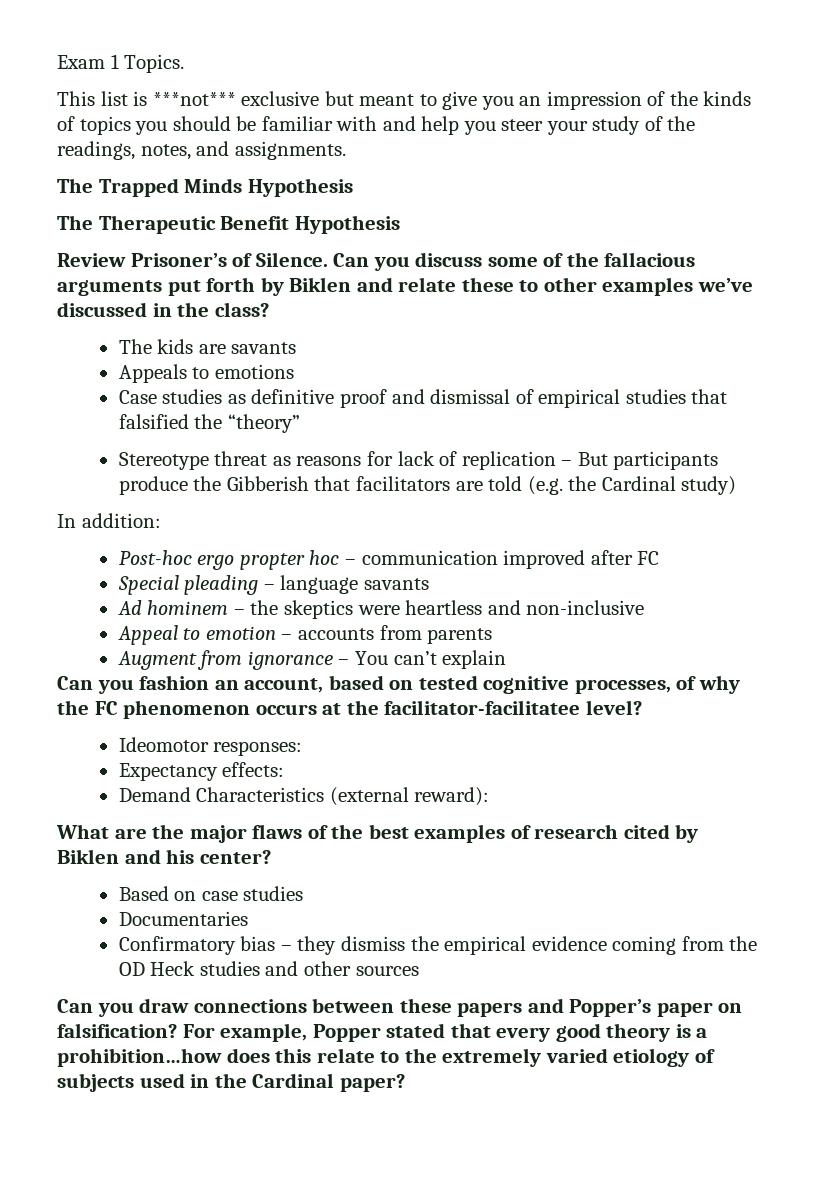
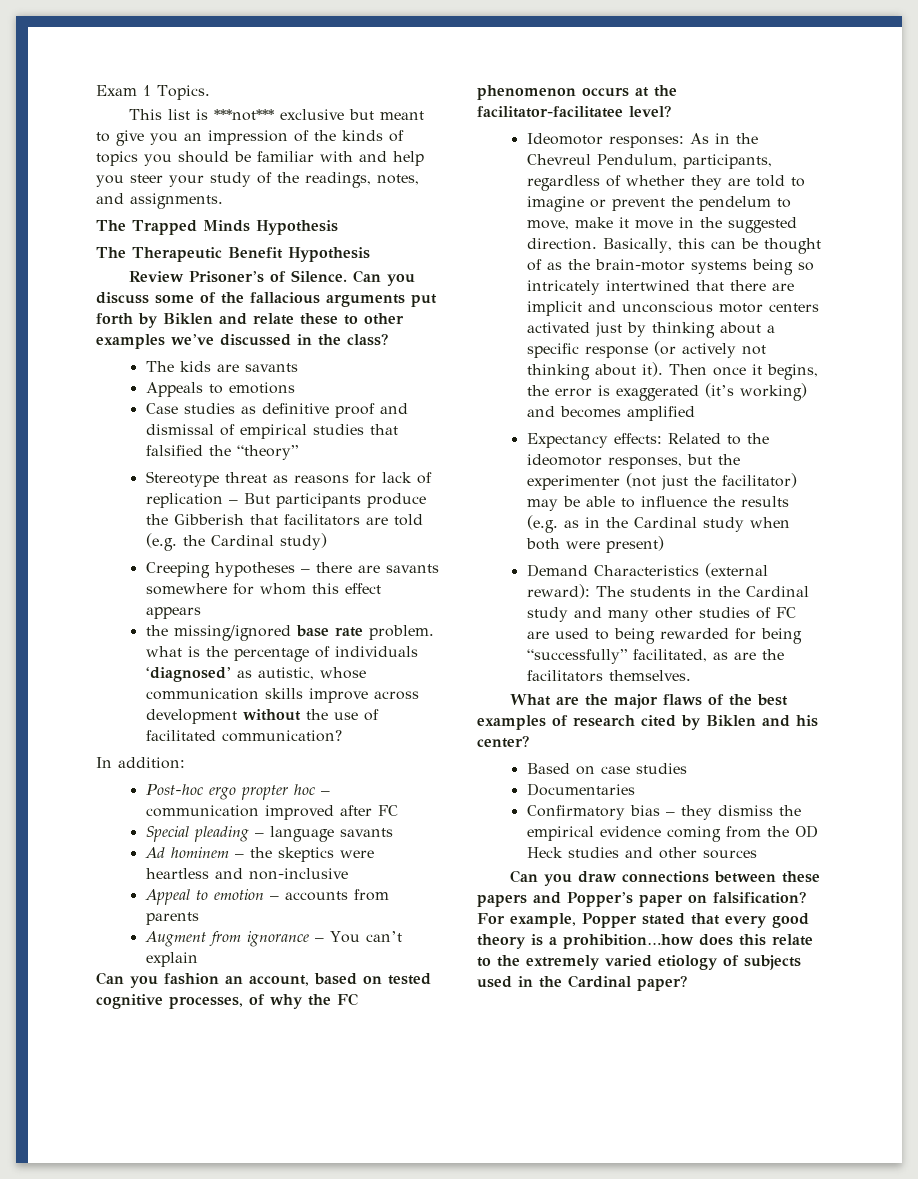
(737, 485) none -> [145,562,439,578] [145,583,381,595] [145,607,201,619] [145,625,434,641] [145,646,418,662] [145,667,366,682] [145,688,419,703] [145,709,379,724] [145,730,342,742] // Creeping hypotheses – there are savants somewhere for whom this effect appears // the missing/ignored base rate problem. what is the percentage of individuals ‘diagnosed’ as autistic, whose communication skills improve across development without the use of facilitated communication?
[118,762,285,781] [118,787,490,806] // Expectancy effects: // Demand Characteristics (external reward): -> [689,133,758,144] [526,154,772,169] [526,175,805,191] [526,196,791,212] [526,217,797,233] [526,238,821,254] [526,259,814,275] [526,280,794,295] [526,301,819,316] [526,322,775,338] [526,341,766,358] [526,362,818,380] [526,383,807,401] [526,406,695,421] [526,433,769,448] [526,454,740,469] [526,473,797,490] [526,496,789,511] [526,515,790,533] [525,536,664,553] [526,563,768,578] [526,584,809,599] [526,607,796,622] [526,628,802,644] [526,649,784,664] [526,670,691,682] As in the Chevreul Pendulum, participants, regardless of whether they are told to imagine or prevent the pendelum to move, make it move in the suggested direction. Basically, this can be thought of as the brain-motor systems being so intricately intertwined that there are implicit and unconscious motor centers activated just by thinking about a specific response (or actively not thinking about it). Then once it begins, the error is exaggerated (it’s working) and becomes amplified // Expectancy effects: Related to the ideomotor responses, but the experimenter (not just the facilitator) may be able to influence the results (e.g. as in the Cardinal study when both were present) // Demand Characteristics (external reward): The students in the Cardinal study and many other studies of FC are used to being rewarded for being “successfully” facilitated, as are the facilitators themselves.

